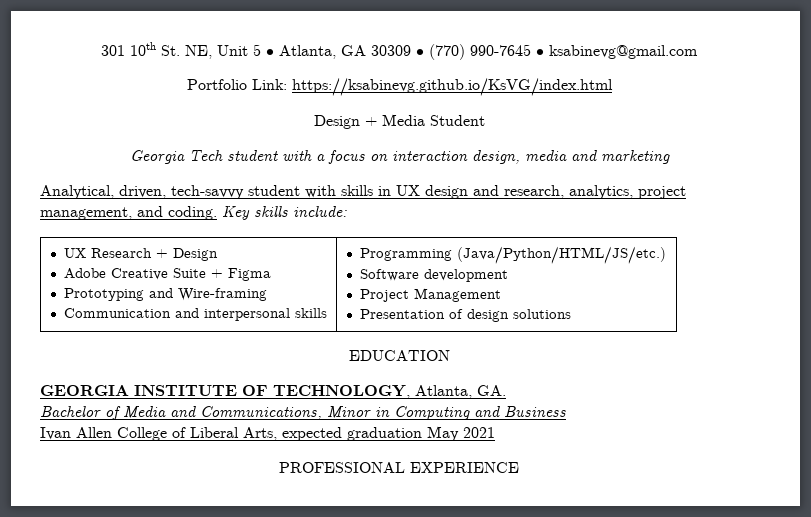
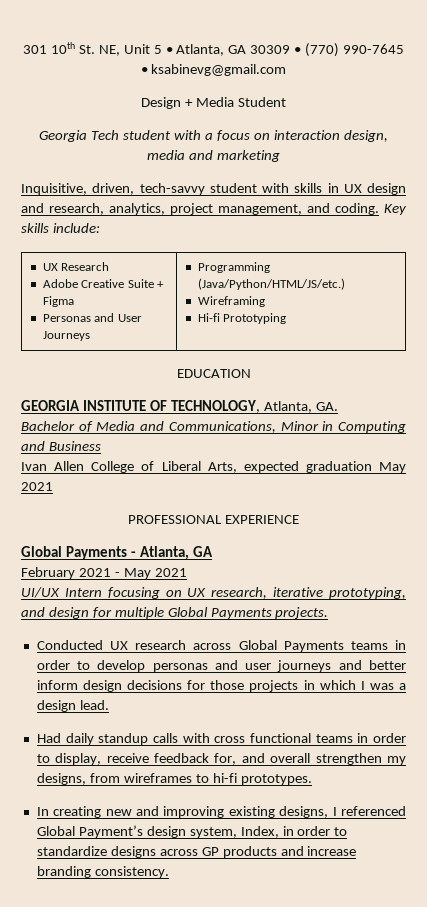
[186,78,613,96] // Portfolio Link: https://ksabinevg.github.io/KsVG/index.html -> (287, 70) none
[40,185,114,199] Analytical, -> [21,183,87,195] Inquisitive,
[156,248,219,261] + Design -> (110, 266) none
[64,288,268,301] [64,308,328,321] [360,246,667,264] [360,269,509,282] [360,288,502,302] [360,309,572,322] Prototyping and Wire-framing // Communication and interpersonal skills | Programming (Java/Python/HTML/JS/etc.) // Software development // Project Management // Presentation of design solutions -> [42,313,142,322] [42,331,90,341] [197,262,270,273] [197,278,345,290] [197,296,265,307] [197,313,287,324] Personas and User Journeys | Programming (Java/Python/HTML/JS/etc.) // Wireframing // Hi-fi Prototyping
(519, 467) none -> [21,546,213,560] [21,567,187,579] [21,587,406,599] [21,607,329,619] [36,640,406,652] [36,660,407,672] [36,680,407,692] [36,700,109,712] [36,733,406,745] [36,753,407,765] [36,773,312,785] [36,806,407,818] [36,825,348,838] [36,846,357,858] [36,866,169,878] // Global Payments - Atlanta, GA // February 2021 - May 2021 // UI/UX Intern focusing on UX research, iterative prototyping, and design for multiple Global Payments projects. // Conducted UX research across Global Payments teams in order to develop personas and user journeys and better inform design decisions for those projects in which I was a design lead. // Had daily standup calls with cross functional teams in order to display, receive feedback for, and overall strengthen my designs, from wireframes to hi-fi prototypes. // In creating new and improving existing designs, I referenced Global Payment’s design system, Index, in order to standardize designs across GP products and increase branding consistency.

